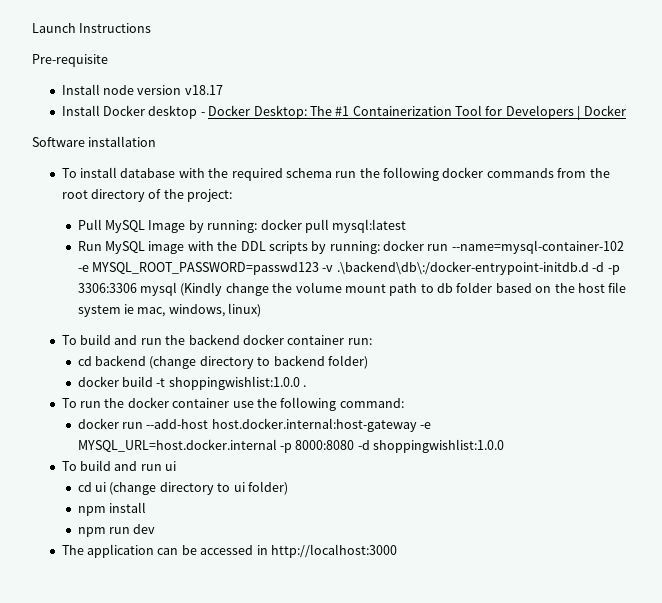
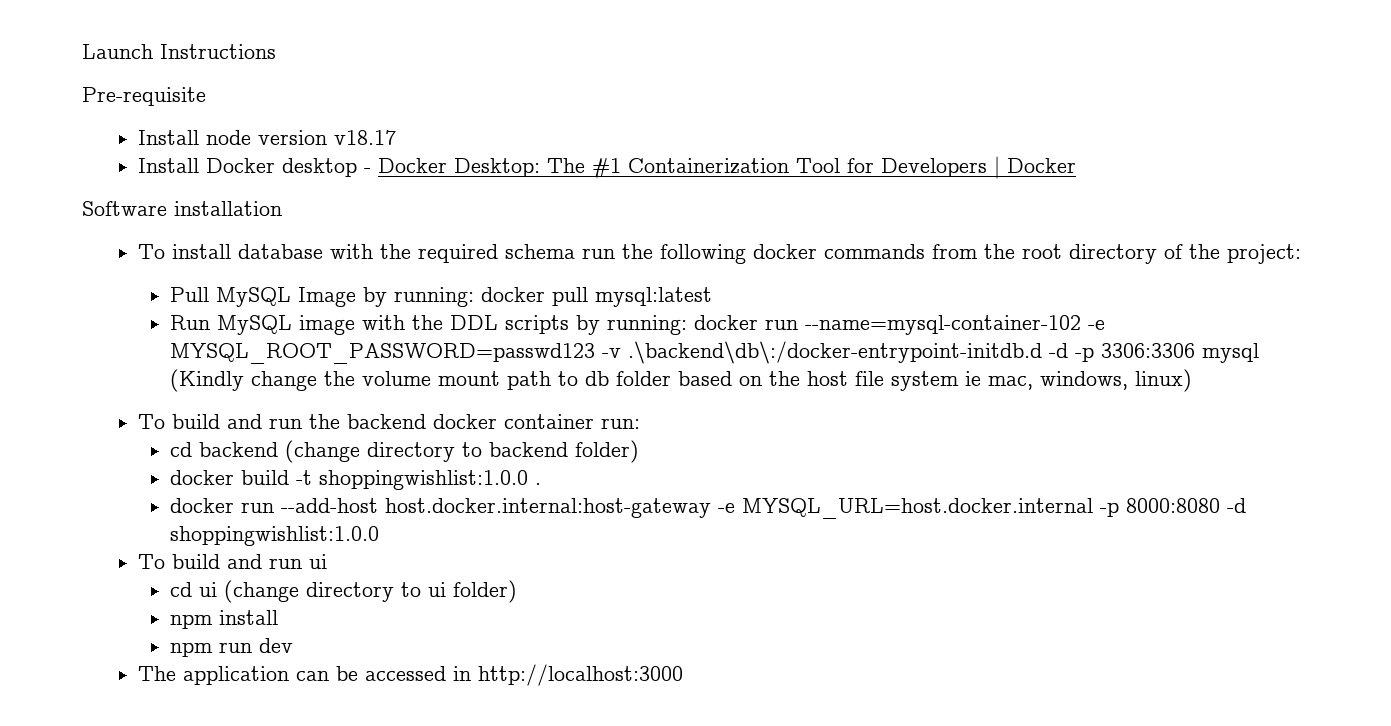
[61,397,404,411] // To run the docker container use the following command: -> (542, 484) none

